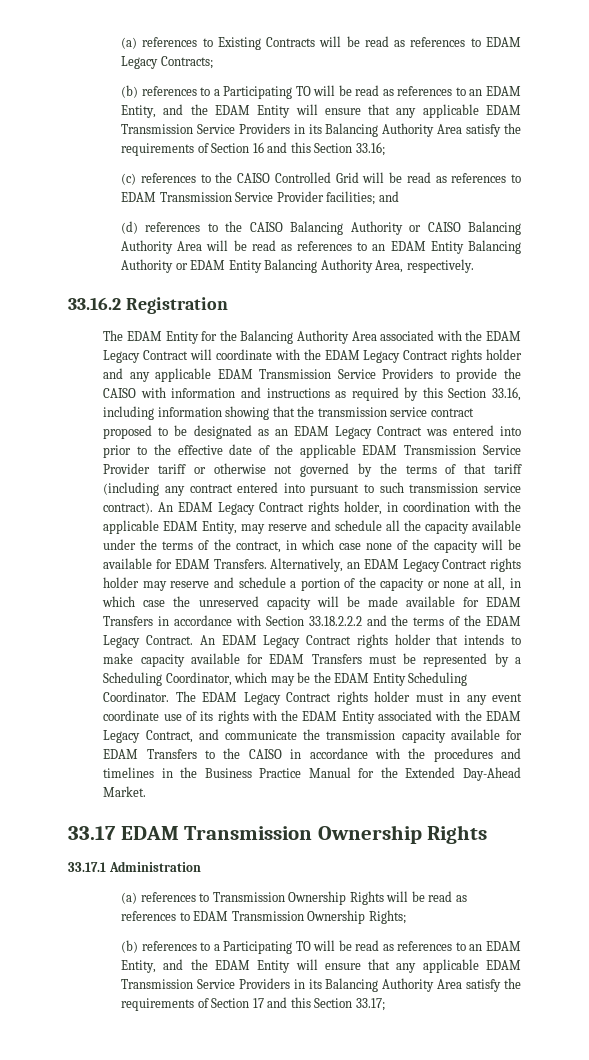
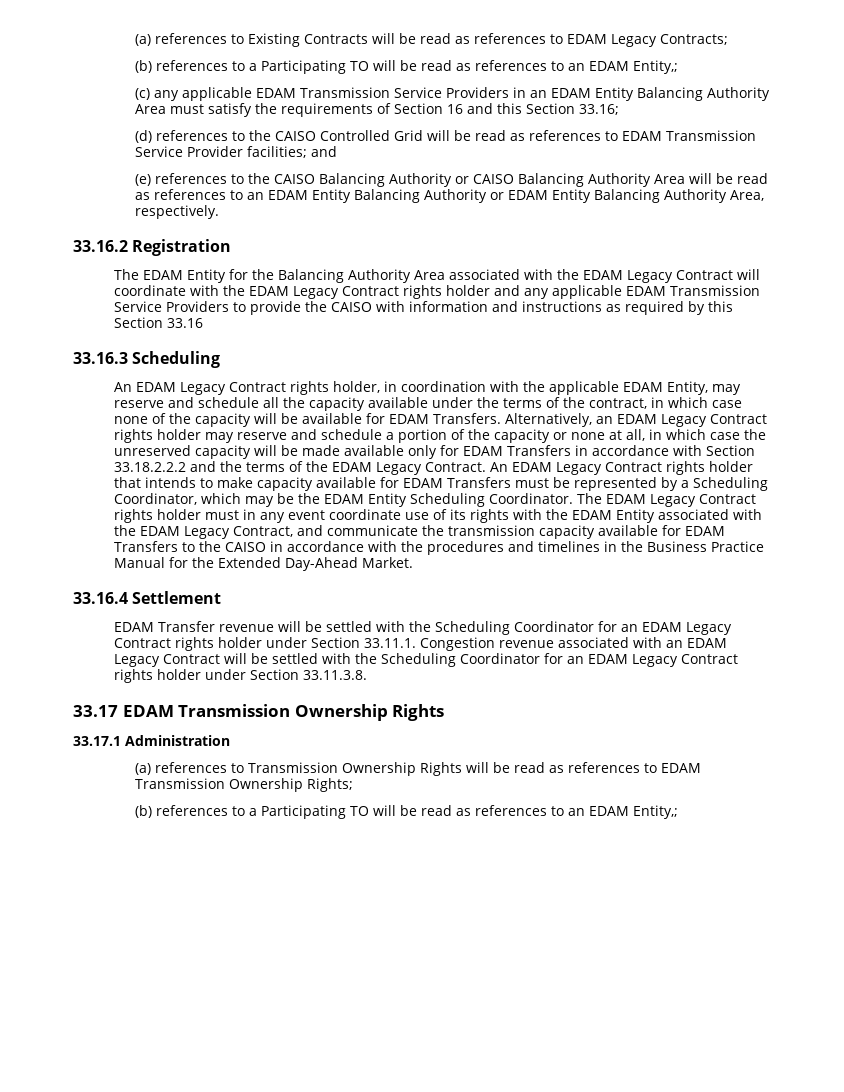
[120,104,521,118] [120,123,463,137] Entity, and the EDAM Entity will ensure that any applicable EDAM Transmission Service Providers in its Balancing Authority Area -> [632,60,678,74] [134,87,770,101] [134,104,204,114] Entity,; // (c) any applicable EDAM Transmission Service Providers in an EDAM Entity Balancing Authority Area must
[120,173,136,185] (c) -> [134,130,152,143] (d)
[120,221,138,234] (d) -> [134,174,151,186] (e)
[491,387,521,401] [103,406,474,420] [103,425,521,439] [103,444,521,458] [103,463,522,477] [103,482,521,496] [103,502,154,514] 33.16, including information showing that the transmission service contract proposed to be designated as an EDAM Legacy Contract was entered into prior to the effective date of the applicable EDAM Transmission Service Provider tariff or otherwise not governed by the terms of that tariff (including any contract entered into pursuant to such transmission service contract). -> [167,318,204,328] [73,351,221,368] 33.16 // 33.16.3 Scheduling //
(455, 601) none -> [408,445,438,459] only
(147, 791) none -> [73,591,222,604] [114,621,733,635] [114,637,728,651] [114,653,739,667] [114,669,368,683] // 33.16.4 Settlement // EDAM Transfer revenue will be settled with the Scheduling Coordinator for an EDAM Legacy Contract rights holder under Section 33.11.1. Congestion revenue associated with an EDAM Legacy Contract will be settled with the Scheduling Coordinator for an EDAM Legacy Contract rights holder under Section 33.11.3.8.
[120,959,521,973] [120,978,521,992] [120,997,385,1011] Entity, and the EDAM Entity will ensure that any applicable EDAM Transmission Service Providers in its Balancing Authority Area satisfy the requirements of Section 17 and this Section 33.17; -> [632,805,678,819] Entity,;

